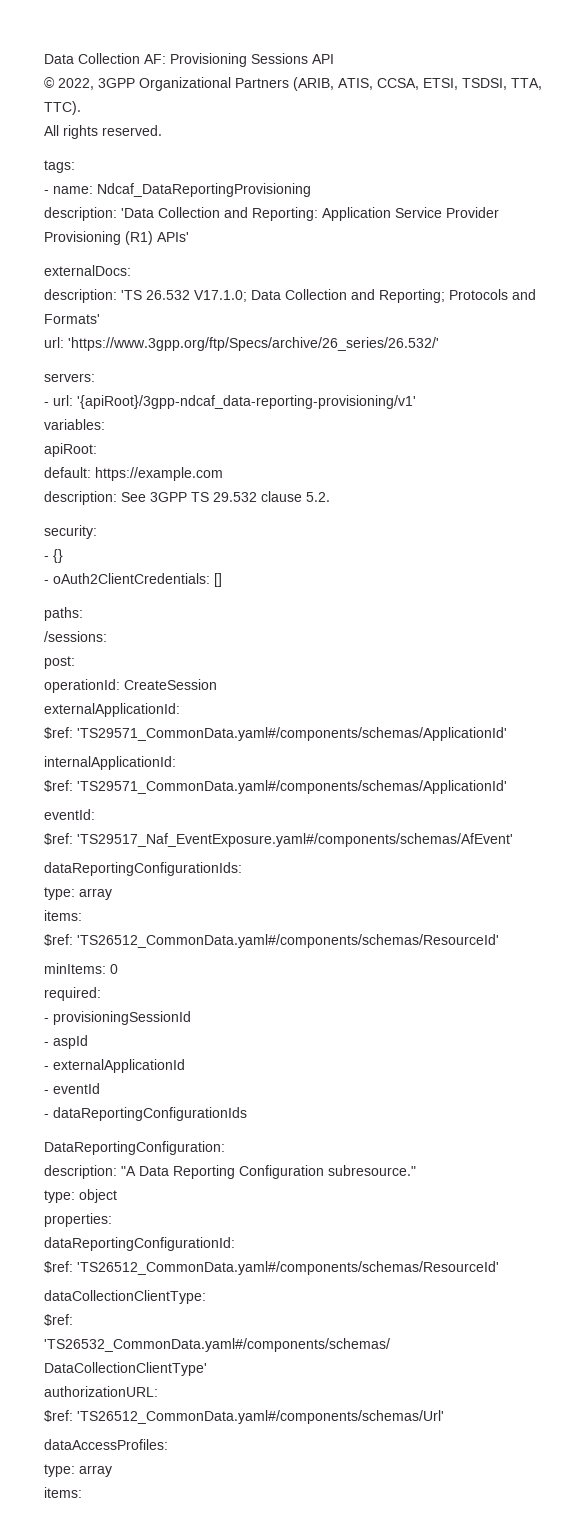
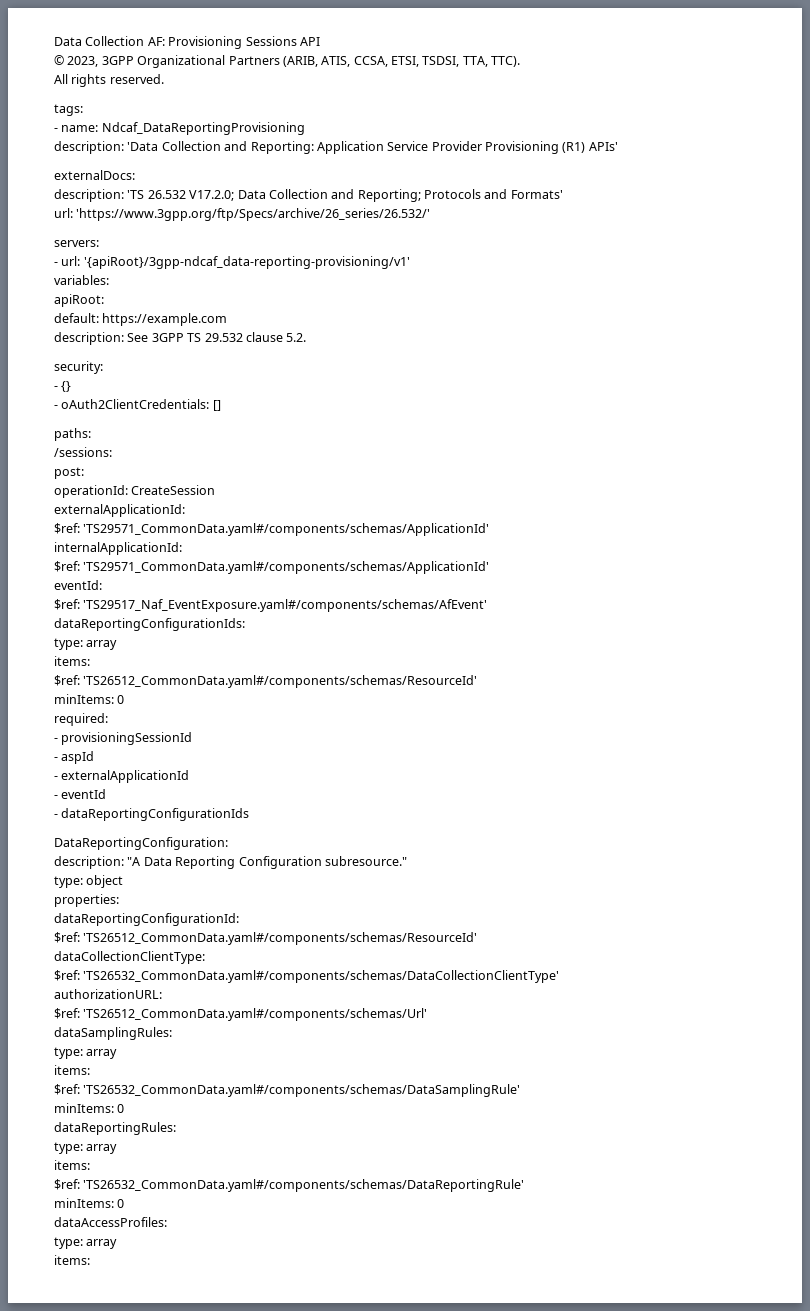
[58,78,94,90] 2022, -> [67,56,99,67] 2023,
[194,290,247,302] V17.1.0; -> [189,190,235,201] V17.2.0;
(444, 1417) none -> [54,1027,172,1040] [54,1047,118,1059] [54,1065,90,1075] [54,1084,521,1097] [54,1103,125,1113] [54,1122,176,1135] [54,1142,118,1154] [54,1160,90,1170] [54,1179,525,1192] [54,1198,125,1208] // dataSamplingRules: // type: array // items: // $ref: 'TS26532_CommonData.yaml#/components/schemas/DataSamplingRule' // minItems: 0 // dataReportingRules: // type: array // items: // $ref: 'TS26532_CommonData.yaml#/components/schemas/DataReportingRule' // minItems: 0

